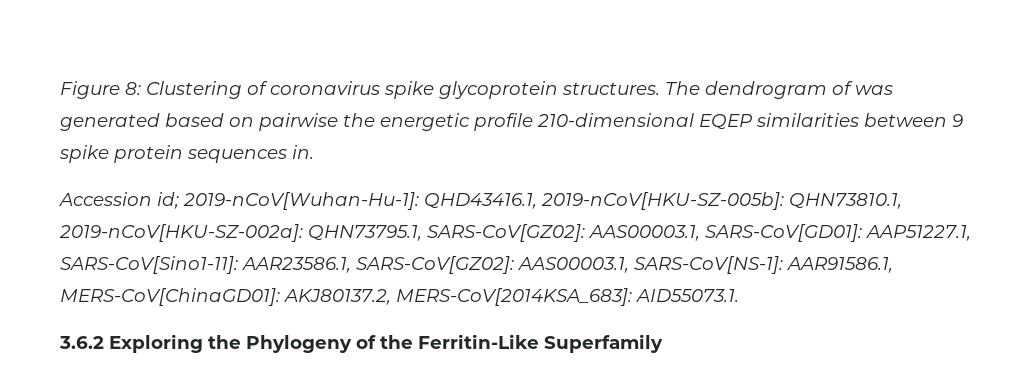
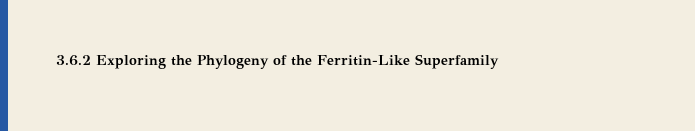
[60,81,893,99] [60,113,963,131] [59,145,314,163] [59,192,902,210] [59,224,971,242] [60,256,893,274] [60,288,739,306] Figure 8: Clustering of coronavirus spike glycoprotein structures. The dendrogram of was generated based on pairwise the energetic profile 210-dimensional EQEP similarities between 9 spike protein sequences in. // Accession id; 2019-nCoV[Wuhan-Hu-1]: QHD43416.1, 2019-nCoV[HKU-SZ-005b]: QHN73810.1, 2019-nCoV[HKU-SZ-002a]: QHN73795.1, SARS-CoV[GZ02]: AAS00003.1, SARS-CoV[GD01]: AAP51227.1, SARS-CoV[Sino1-11]: AAR23586.1, SARS-CoV[GZ02]: AAS00003.1, SARS-CoV[NS-1]: AAR91586.1, MERS-CoV[ChinaGD01]: AKJ80137.2, MERS-CoV[2014KSA_683]: AID55073.1. // -> (56, 60) none

